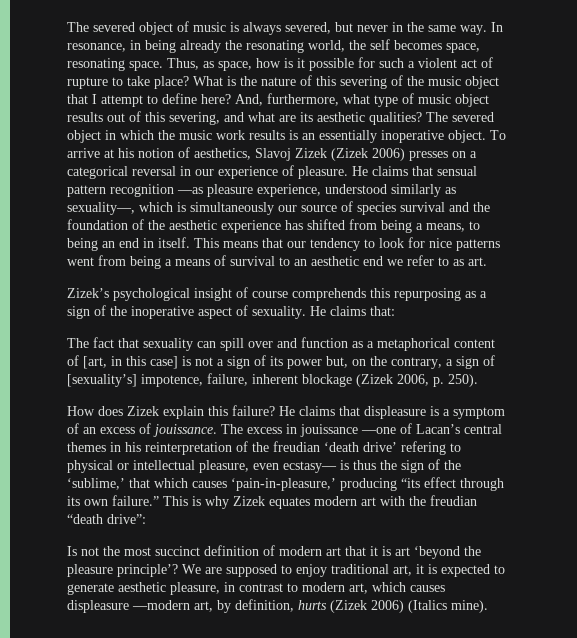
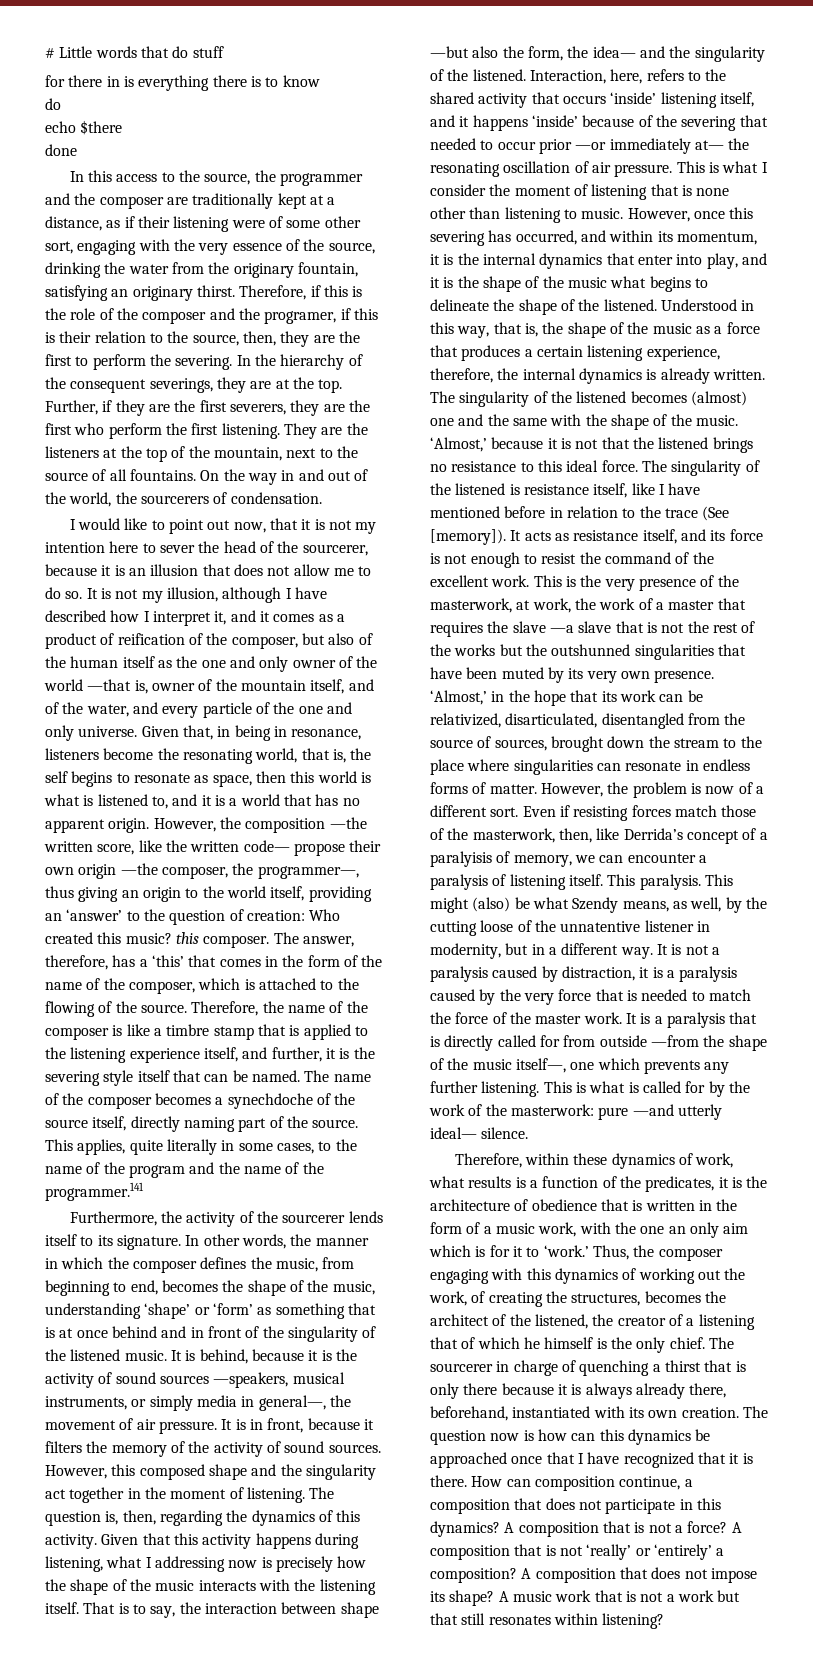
[67,21,503,35] [67,39,480,53] [67,57,493,71] [67,75,499,89] [67,93,489,107] [67,111,494,125] [67,130,506,143] [67,147,477,161] [67,165,477,179] [67,184,456,197] [67,201,490,215] [67,219,480,233] [67,237,500,251] [67,255,487,269] [67,287,487,301] [67,305,395,319] [67,337,495,351] [67,355,495,369] [67,373,478,387] [67,405,505,419] [67,423,502,437] [67,441,461,455] [67,459,461,473] [67,477,504,491] [67,495,477,509] [67,514,146,524] [67,545,481,559] [67,564,505,577] [67,582,445,595] [67,599,488,613] The severed object of music is always severed, but never in the same way. In resonance, in being already the resonating world, the self becomes space, resonating space. Thus, as space, how is it possible for such a violent act of rupture to take place? What is the nature of this severing of the music object that I attempt to define here? And, furthermore, what type of music object results out of this severing, and what are its aesthetic qualities? The severed object in which the music work results is an essentially inoperative object. To arrive at his notion of aesthetics, Slavoj Zizek (Zizek 2006) presses on a categorical reversal in our experience of pleasure. He claims that sensual pattern recognition —as pleasure experience, understood similarly as sexuality—, which is simultaneously our source of species survival and the foundation of the aesthetic experience has shifted from being a means, to being an end in itself. This means that our tendency to look for nice patterns went from being a means of survival to an aesthetic end we refer to as art. // Zizek’s psychological insight of course comprehends this repurposing as a sign of the inoperative aspect of sexuality. He claims that: // The fact that sexuality can spill over and function as a metaphorical content of [art, in this case] is not a sign of its power but, on the contrary, a sign of [sexuality’s] impotence, failure, inherent blockage (Zizek 2006, p. 250). // How does Zizek explain this failure? He claims that displeasure is a symptom of an excess of jouissance. The excess in jouissance —one of Lacan’s central themes in his reinterpretation of the freudian ‘death drive’ refering to physical or intellectual pleasure, even ecstasy— is thus the sign of the ‘sublime,’ that which causes ‘pain-in-pleasure,’ producing “its effect through its own failure.” This is why Zizek equates modern art with the freudian “death drive”: // Is not the most succinct definition of modern art that it is art ‘beyond the pleasure principle’? We are supposed to enjoy traditional art, it is expected to generate aesthetic pleasure, in contrast to modern art, which causes displeasure —modern art, by definition, hurts (Zizek 2006) (Italics mine). -> [45,46,224,58] [45,75,320,91] [45,98,61,110] [45,120,123,135] [45,144,77,156] [69,170,363,186] [45,193,336,209] [45,216,361,232] [45,239,375,255] [45,262,358,278] [45,285,363,301] [45,308,378,324] [45,331,360,347] [45,354,363,370] [45,377,343,393] [45,400,370,416] [45,423,368,439] [45,446,358,462] [45,469,369,485] [45,492,322,507] [69,518,377,534] [45,541,368,556] [45,564,372,576] [45,587,327,603] [45,610,345,626] [45,633,373,649] [45,656,378,672] [44,679,374,694] [45,702,352,718] [45,725,362,741] [45,748,372,764] [45,771,371,787] [44,794,360,809] [45,817,367,833] [44,840,382,856] [45,863,359,879] [45,886,372,902] [45,909,341,925] [45,932,354,948] [45,955,383,970] [45,978,359,994] [45,1001,368,1017] [45,1024,368,1040] [45,1047,375,1063] [45,1070,371,1086] [45,1093,356,1109] [45,1116,359,1132] [45,1139,357,1155] [45,1162,324,1178] [45,1182,144,1201] [69,1211,383,1227] [45,1234,369,1250] [45,1257,355,1273] [45,1280,375,1296] [45,1303,376,1319] [45,1326,377,1342] [45,1349,357,1364] [45,1372,345,1388] [45,1395,351,1411] [45,1418,374,1434] [45,1441,381,1457] [45,1464,376,1480] [45,1487,335,1503] [45,1510,361,1526] [45,1533,359,1549] [45,1556,367,1572] [45,1579,376,1595] [45,1602,379,1618] [430,46,765,62] [430,69,727,84] [430,92,754,108] [430,115,768,131] [430,138,750,154] [430,161,768,177] [430,184,730,200] [430,207,754,223] [430,230,757,246] [430,253,767,269] [430,276,708,292] [430,299,755,315] [430,322,760,338] [430,345,720,361] [430,368,765,384] [430,391,747,407] [430,414,738,430] [430,437,753,453] [430,460,760,476] [430,483,701,498] [430,506,730,521] [430,529,763,545] [430,552,714,568] [430,575,739,591] [430,598,746,613] [430,621,756,637] [430,644,746,660] [430,667,715,683] [430,690,703,706] [430,713,746,729] [430,736,762,752] [430,759,750,775] [430,782,764,798] [430,805,757,821] [430,828,768,844] [430,851,707,867] [430,874,733,890] [430,897,767,913] [430,920,710,936] [430,943,720,959] [430,966,738,982] [430,989,751,1005] [430,1012,758,1028] [430,1035,767,1051] [430,1058,730,1074] [430,1081,750,1097] [429,1104,722,1120] [430,1127,529,1139] [454,1153,734,1169] [429,1176,768,1192] [430,1199,738,1211] [430,1222,749,1238] [429,1245,723,1261] [430,1268,746,1284] [429,1291,726,1307] [430,1314,755,1330] [430,1337,734,1353] [430,1360,746,1376] [430,1383,727,1399] [430,1406,768,1421] [430,1429,711,1445] [430,1452,753,1468] [430,1475,693,1491] [430,1498,721,1514] [430,1521,742,1537] [430,1544,725,1560] [430,1567,757,1583] [430,1590,741,1606] [430,1613,665,1629] # Little words that do stuff // for there in is everything there is to know // do // echo $there // done // In this access to the source, the programmer and the composer are traditionally kept at a distance, as if their listening were of some other sort, engaging with the very essence of the source, drinking the water from the originary fountain, satisfying an originary thirst. Therefore, if this is the role of the composer and the programer, if this is their relation to the source, then, they are the first to perform the severing. In the hierarchy of the consequent severings, they are at the top. Further, if they are the first severers, they are the first who perform the first listening. They are the listeners at the top of the mountain, next to the source of all fountains. On the way in and out of the world, the sourcerers of condensation. // I would like to point out now, that it is not my intention here to sever the head of the sourcerer, because it is an illusion that does not allow me to do so. It is not my illusion, although I have described how I interpret it, and it comes as a product of reification of the composer, but also of the human itself as the one and only owner of the world —that is, owner of the mountain itself, and of the water, and every particle of the one and only universe. Given that, in being in resonance, listeners become the resonating world, that is, the self begins to resonate as space, then this world is what is listened to, and it is a world that has no apparent origin. However, the composition —the written score, like the written code— propose their own origin —the composer, the programmer—, thus giving an origin to the world itself, providing an ‘answer’ to the question of creation: Who created this music? this composer. The answer, therefore, has a ‘this’ that comes in the form of the name of the composer, which is attached to the flowing of the source. Therefore, the name of the composer is like a timbre stamp that is applied to the listening experience itself, and further, it is the severing style itself that can be named. The name of the composer becomes a synechdoche of the source itself, directly naming part of the source. This applies, quite literally in some cases, to the name of the program and the name of the programmer.141 // Furthermore, the activity of the sourcerer lends itself to its signature. In other words, the manner in which the composer defines the music, from beginning to end, becomes the shape of the music, understanding ‘shape’ or ‘form’ as something that is at once behind and in front of the singularity of the listened music. It is behind, because it is the activity of sound sources —speakers, musical instruments, or simply media in general—, the movement of air pressure. It is in front, because it filters the memory of the activity of sound sources. However, this composed shape and the singularity act together in the moment of listening. The question is, then, regarding the dynamics of this activity. Given that this activity happens during listening, what I addressing now is precisely how the shape of the music interacts with the listening itself. That is to say, the interaction between shape —but also the form, the idea— and the singularity of the listened. Interaction, here, refers to the shared activity that occurs ‘inside’ listening itself, and it happens ‘inside’ because of the severing that needed to occur prior —or immediately at— the resonating oscillation of air pressure. This is what I consider the moment of listening that is none other than listening to music. However, once this severing has occurred, and within its momentum, it is the internal dynamics that enter into play, and it is the shape of the music what begins to delineate the shape of the listened. Understood in this way, that is, the shape of the music as a force that produces a certain listening experience, therefore, the internal dynamics is already written. The singularity of the listened becomes (almost) one and the same with the shape of the music. ‘Almost,’ because it is not that the listened brings no resistance to this ideal force. The singularity of the listened is resistance itself, like I have mentioned before in relation to the trace (See [memory]). It acts as resistance itself, and its force is not enough to resist the command of the excellent work. This is the very presence of the masterwork, at work, the work of a master that requires the slave —a slave that is not the rest of the works but the outshunned singularities that have been muted by its very own presence. ‘Almost,’ in the hope that its work can be relativized, disarticulated, disentangled from the source of sources, brought down the stream to the place where singularities can resonate in endless forms of matter. However, the problem is now of a different sort. Even if resisting forces match those of the masterwork, then, like Derrida’s concept of a paralyisis of memory, we can encounter a paralysis of listening itself. This paralysis. This might (also) be what Szendy means, as well, by the cutting loose of the unnatentive listener in modernity, but in a different way. It is not a paralysis caused by distraction, it is a paralysis caused by the very force that is needed to match the force of the master work. It is a paralysis that is directly called for from outside —from the shape of the music itself—, one which prevents any further listening. This is what is called for by the work of the masterwork: pure —and utterly ideal— silence. // Therefore, within these dynamics of work, what results is a function of the predicates, it is the architecture of obedience that is written in the form of a music work, with the one an only aim which is for it to ‘work.’ Thus, the composer engaging with this dynamics of working out the work, of creating the structures, becomes the architect of the listened, the creator of a listening that of which he himself is the only chief. The sourcerer in charge of quenching a thirst that is only there because it is always already there, beforehand, instantiated with its own creation. The question now is how can this dynamics be approached once that I have recognized that it is there. How can composition continue, a composition that does not participate in this dynamics? A composition that is not a force? A composition that is not ‘really’ or ‘entirely’ a composition? A composition that does not impose its shape? A music work that is not a work but that still resonates within listening?

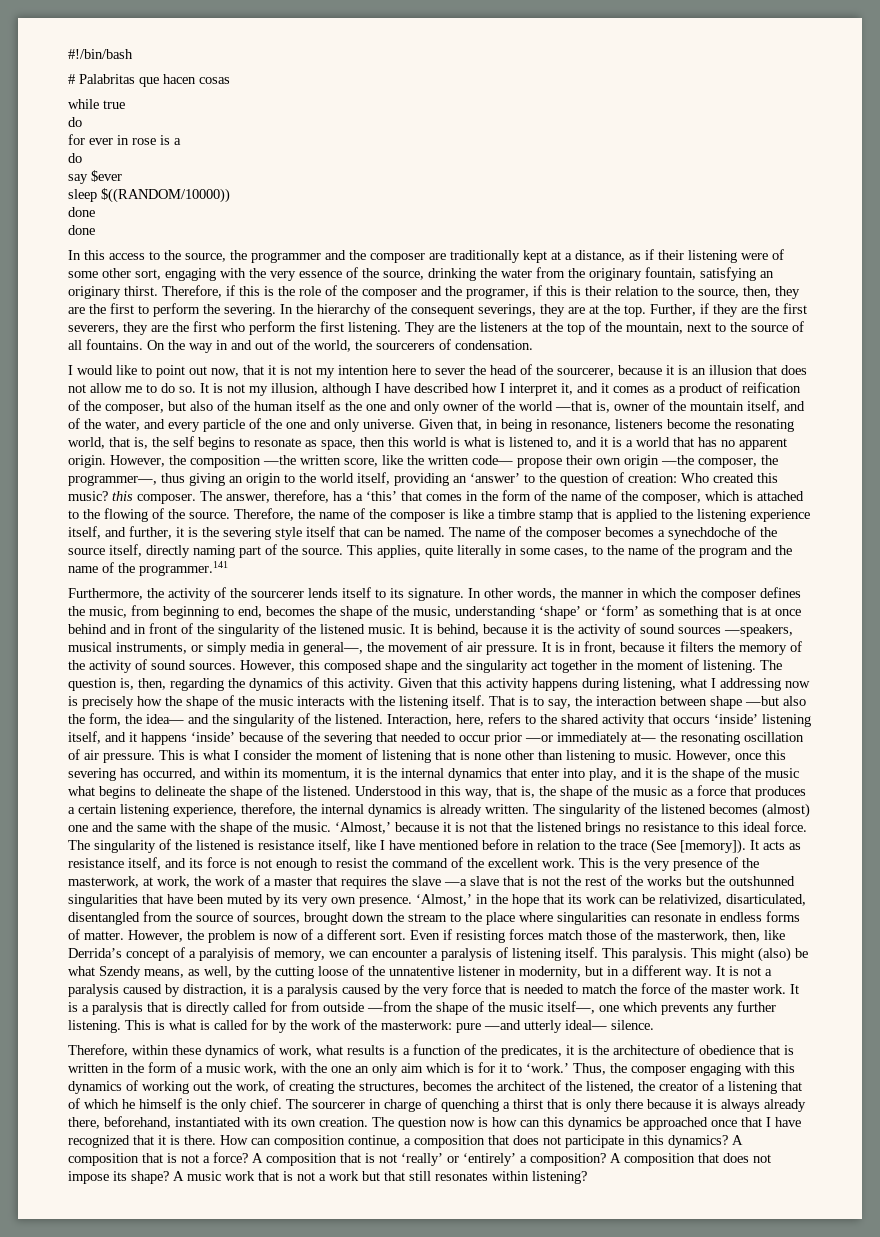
[45,46,224,58] [45,75,320,91] [45,98,61,110] [45,120,123,135] # Little words that do stuff // for there in is everything there is to know // do // echo $there -> [68,49,133,59] [68,74,230,87] [68,99,125,109] [68,117,82,127] [68,134,181,145] [68,153,82,163] [68,170,122,184] [68,188,230,203] [68,207,95,217] #!/bin/bash // # Palabritas que hacen cosas // while true // do // for ever in rose is a // do // say $ever // sleep $((RANDOM/10000)) // done

